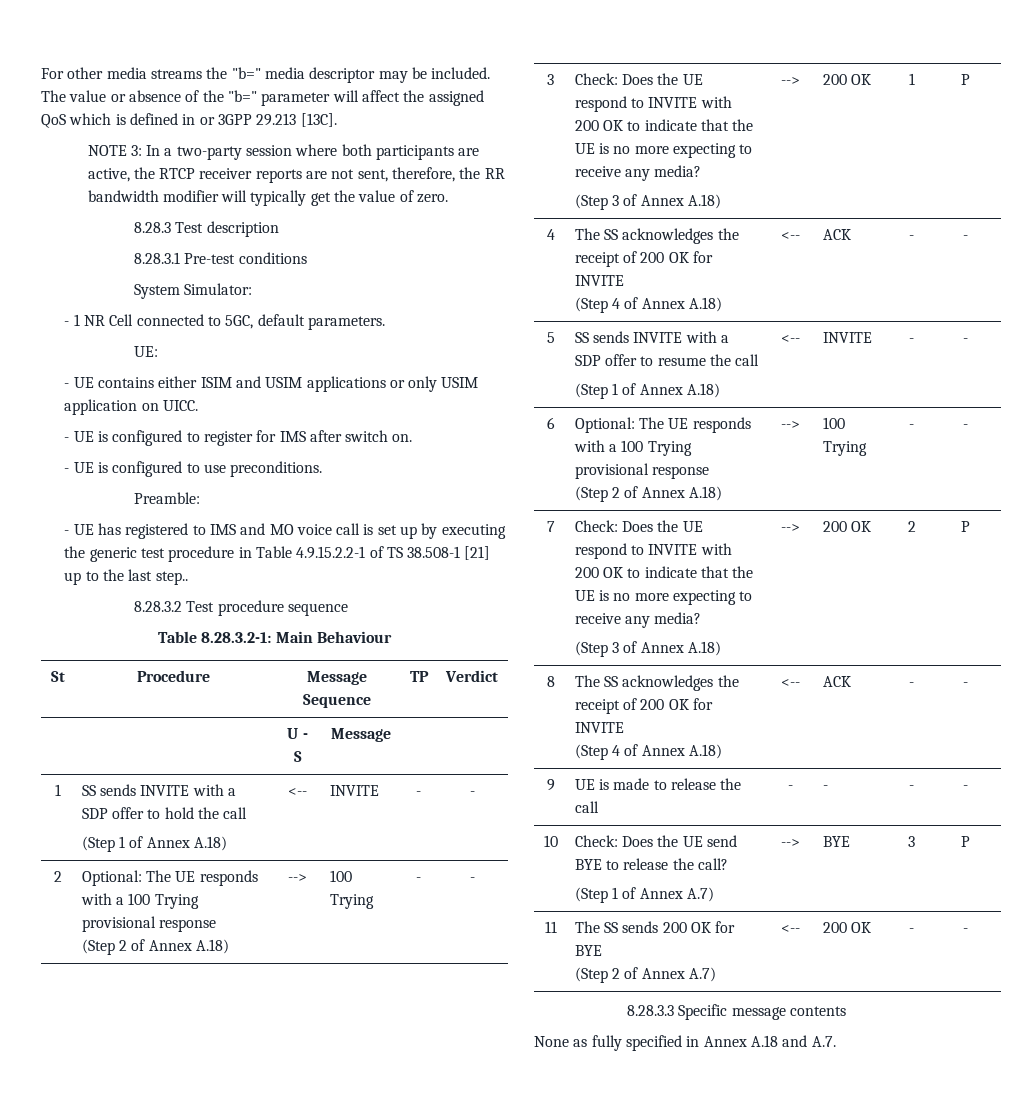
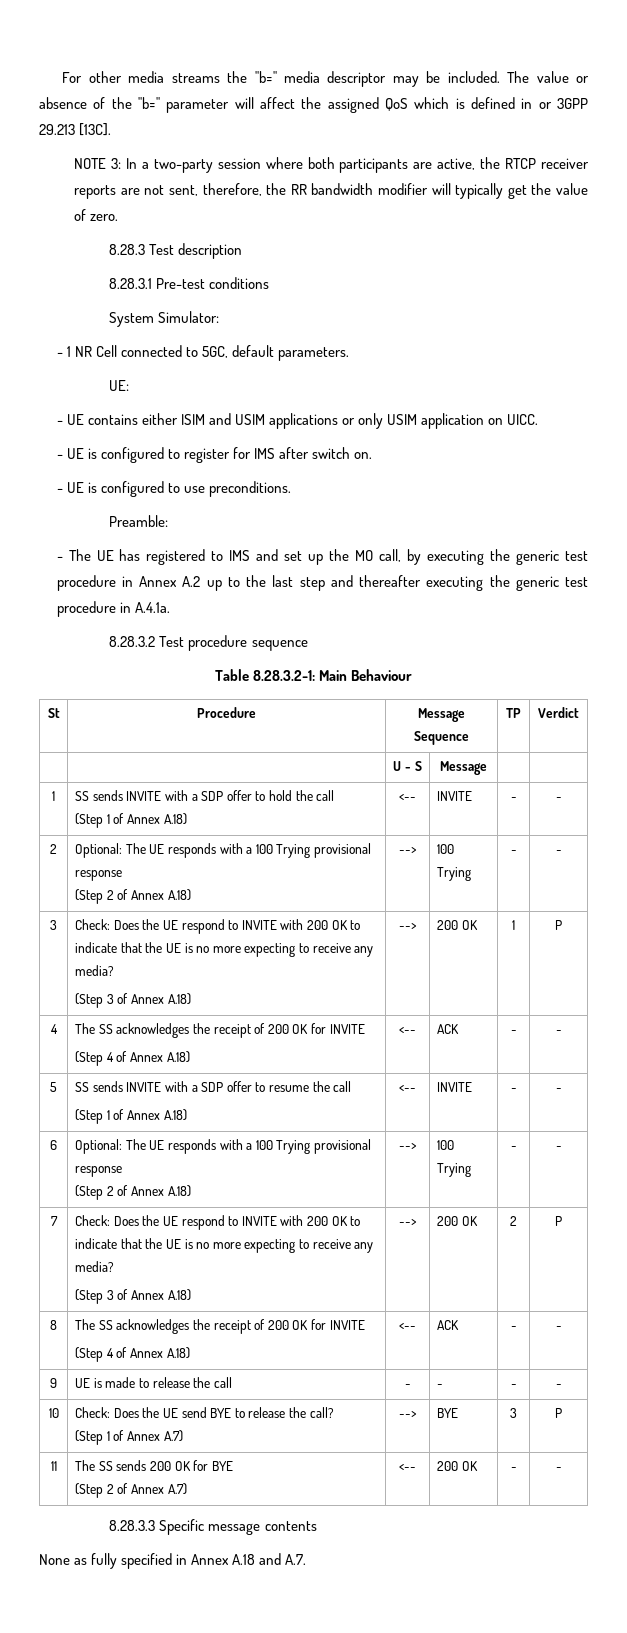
(70, 532) none -> [68,549,91,561] The
[269,523,418,539] MO voice call is set up -> [284,549,402,565] set up the MO call,
[255,546,491,560] [64,569,188,585] Table 4.9.15.2.2-1 of TS 38.508-1 [21] up to the last step.. -> [139,575,588,591] [56,601,170,617] Annex A.2 up to the last step and thereafter executing the generic test procedure in A.4.1a.

